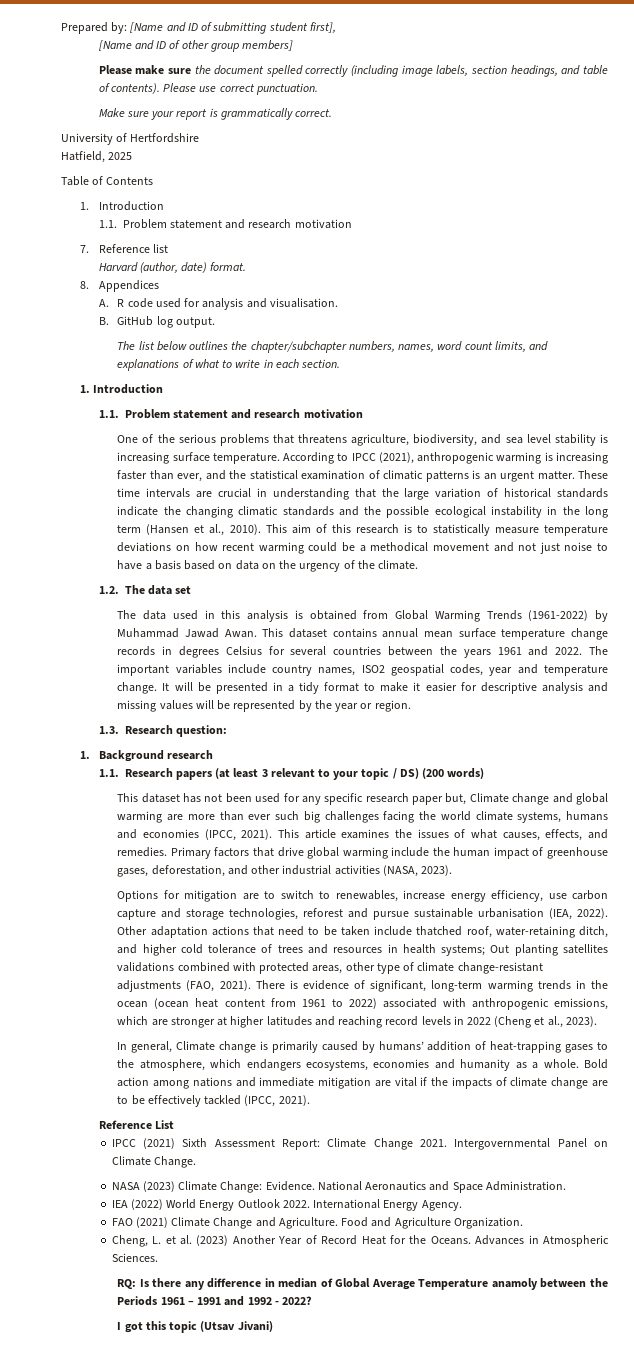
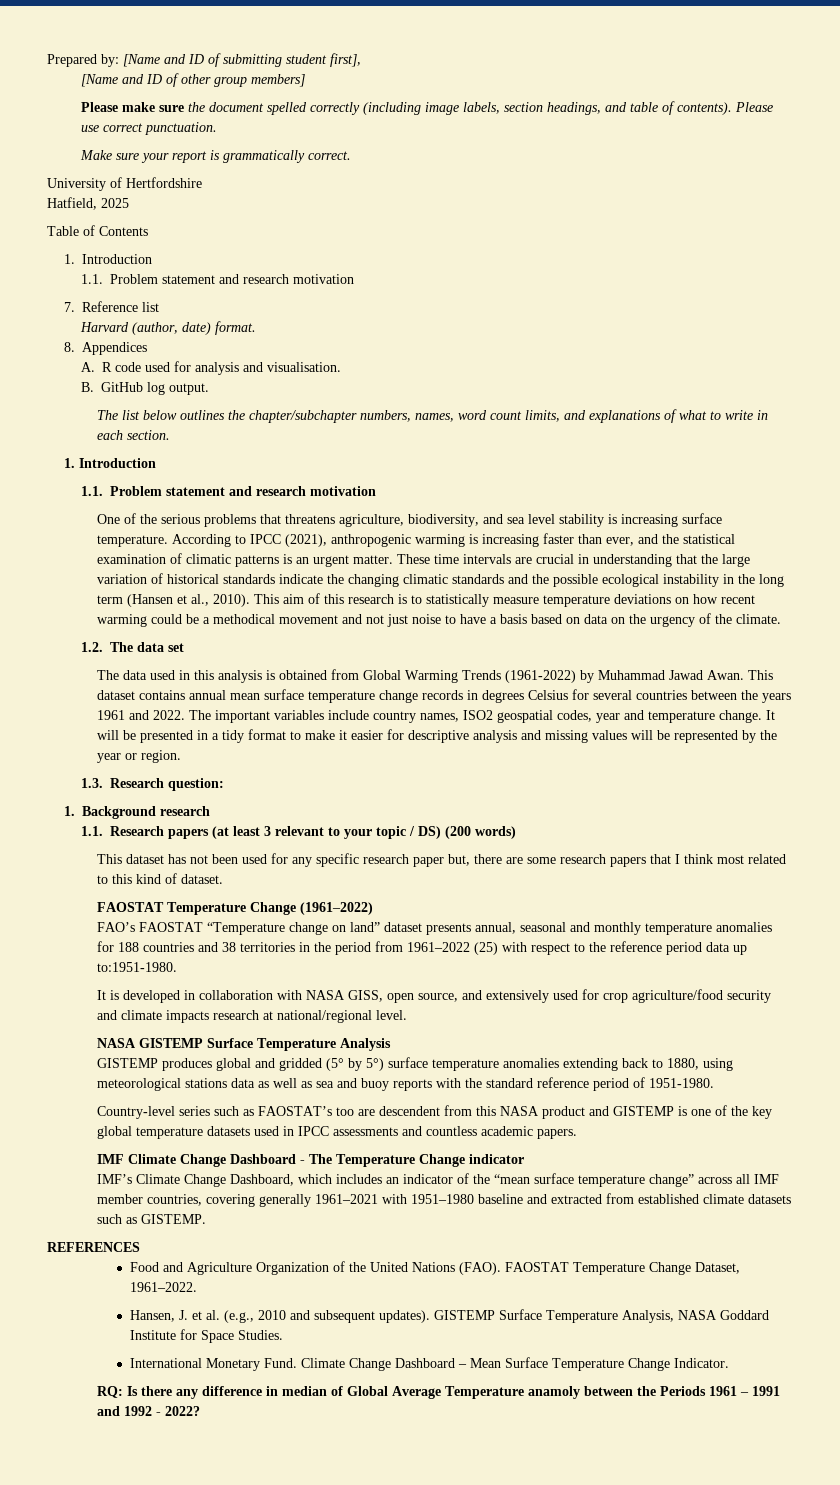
[469,793,609,805] [117,811,608,823] [117,829,608,841] [117,847,608,859] [117,865,453,877] [117,890,608,902] [117,908,608,920] [117,926,608,938] [117,944,609,956] [117,962,543,974] [117,980,609,992] [117,998,608,1010] [117,1016,597,1028] [117,1041,608,1053] [117,1059,608,1071] [117,1077,608,1089] [117,1095,310,1107] [98,1120,174,1129] [111,1138,608,1150] [111,1156,197,1168] [111,1181,566,1193] [111,1199,462,1211] [111,1217,523,1229] [111,1235,609,1247] [111,1253,158,1262] Climate change and global warming are more than ever such big challenges facing the world climate systems, humans and economies (IPCC, 2021). This article examines the issues of what causes, effects, and remedies. Primary factors that drive global warming include the human impact of greenhouse gases, deforestation, and other industrial activities (NASA, 2023). // Options for mitigation are to switch to renewables, increase energy efficiency, use carbon capture and storage technologies, reforest and pursue sustainable urbanisation (IEA, 2022). Other adaptation actions that need to be taken include thatched roof, water-retaining ditch, and higher cold tolerance of trees and resources in health systems; Out planting satellites validations combined with protected areas, other type of climate change-resistant adjustments (FAO, 2021). There is evidence of significant, long-term warming trends in the ocean (ocean heat content from 1961 to 2022) associated with anthropogenic emissions, which are stronger at higher latitudes and reaching record levels in 2022 (Cheng et al., 2023). // In general, Climate change is primarily caused by humans’ addition of heat-trapping gases to the atmosphere, which endangers ecosystems, economies and humanity as a whole. Bold action among nations and immediate mitigation are vital if the impacts of climate change are to be effectively tackled (IPCC, 2021). // Reference List // IPCC (2021) Sixth Assessment Report: Climate Change 2021. Intergovernmental Panel on Climate Change. // NASA (2023) Climate Change: Evidence. National Aeronautics and Space Administration. // IEA (2022) World Energy Outlook 2022. International Energy Agency. // FAO (2021) Climate Change and Agriculture. Food and Agriculture Organization. // Cheng, L. et al. (2023) Another Year of Record Heat for the Oceans. Advances in Atmospheric Sciences. -> [474,854,787,867] [97,873,224,884] [97,902,374,915] [97,922,773,935] [97,941,748,955] [97,962,178,972] [97,989,772,1003] [97,1010,408,1023] [97,1038,392,1051] [97,1057,734,1071] [97,1077,715,1091] [97,1105,773,1119] [97,1126,578,1139] [97,1154,525,1167] [97,1173,780,1187] [97,1193,792,1207] [97,1214,207,1224] [47,1242,140,1252] [129,1261,740,1275] [129,1282,197,1292] [129,1309,769,1323] [129,1329,283,1343] [129,1357,729,1371] there are some research papers that I think most related to this kind of dataset. // FAOSTAT Temperature Change (1961–2022) // FAO’s FAOSTAT “Temperature change on land” dataset presents annual, seasonal and monthly temperature anomalies for 188 countries and 38 territories in the period from 1961–2022 (25) with respect to the reference period data up to:1951-1980. // It is developed in collaboration with NASA GISS, open source, and extensively used for crop agriculture/food security and climate impacts research at national/regional level. // NASA GISTEMP Surface Temperature Analysis // GISTEMP produces global and gridded (5° by 5°) surface temperature anomalies extending back to 1880, using meteorological stations data as well as sea and buoy reports with the standard reference period of 1951-1980. // Country-level series such as FAOSTAT’s too are descendent from this NASA product and GISTEMP is one of the key global temperature datasets used in IPCC assessments and countless academic papers. // IMF Climate Change Dashboard - The Temperature Change indicator // IMF’s Climate Change Dashboard, which includes an indicator of the “mean surface temperature change” across all IMF member countries, covering generally 1961–2021 with 1951–1980 baseline and extracted from established climate datasets such as GISTEMP. // REFERENCES // Food and Agriculture Organization of the United Nations (FAO). FAOSTAT Temperature Change Dataset, 1961–2022. // Hansen, J. et al. (e.g., 2010 and subsequent updates). GISTEMP Surface Temperature Analysis, NASA Goddard Institute for Space Studies. // International Monetary Fund. Climate Change Dashboard – Mean Surface Temperature Change Indicator.
[117,1321,273,1333] // I got this topic (Utsav Jivani) -> (201, 1411) none

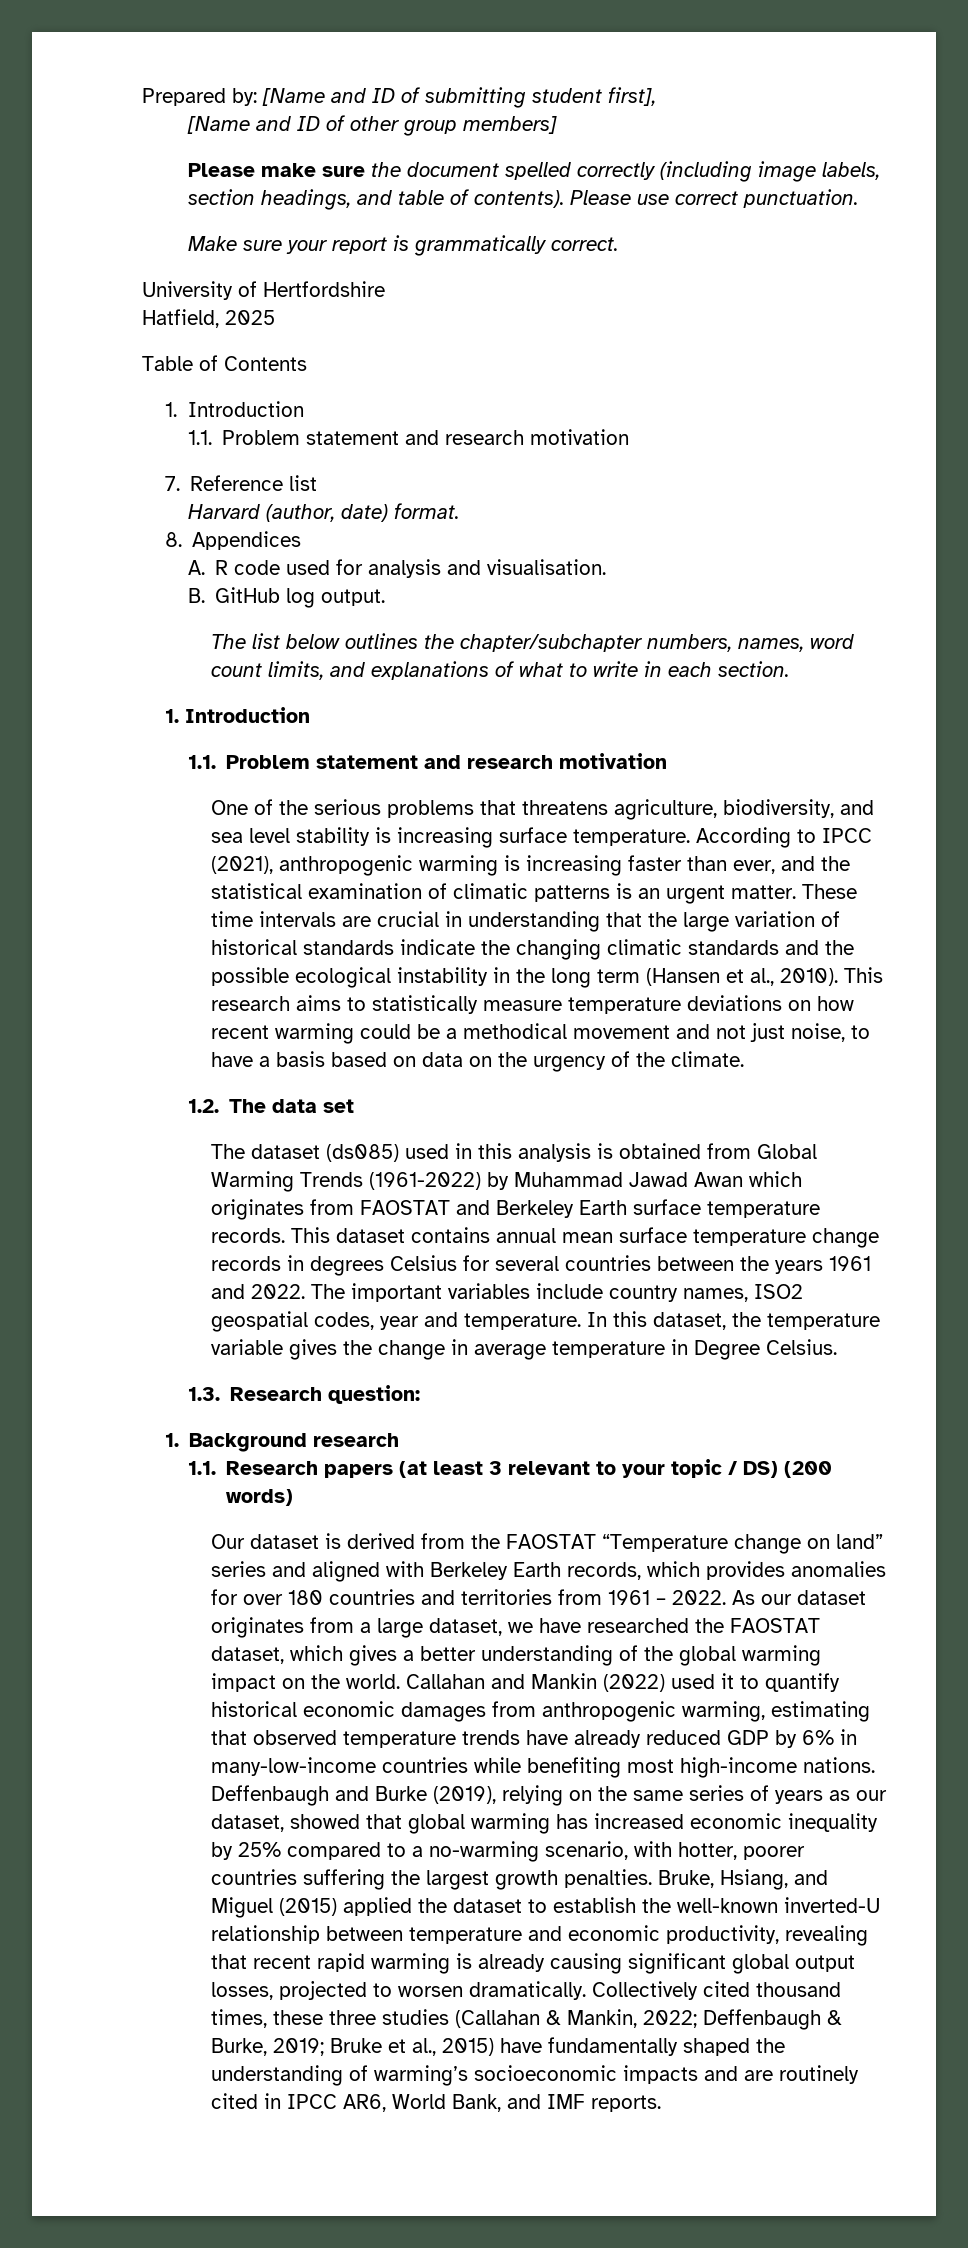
[283,593,408,604] aim of this research is -> [210,995,341,1011] research aims
[412,614,442,624] noise -> [790,1023,845,1042] noise,
[123,670,148,680] data -> [250,1144,399,1162] dataset (ds085)
[707,670,745,680] Awan. -> [693,1171,802,1187] [210,1199,820,1220] [210,1228,285,1243] Awan which originates from FAOSTAT and Berkeley Earth surface temperature records.
[648,710,776,723] [97,729,778,743] [97,750,182,763] temperature change. It will be presented in a tidy format to make it easier for descriptive analysis and missing values will be represented by the year or region. -> [463,1311,880,1330] [210,1339,837,1360] temperature. In this dataset, the temperature variable gives the change in average temperature in Degree Celsius.
[97,853,787,867] [97,873,224,884] [97,902,374,915] [97,922,136,932] This dataset has not been used for any specific research paper but, there are some research papers that I think most related to this kind of dataset. // FAOSTAT Temperature Change (1961–2022) // FAO’s -> [210,1533,500,1549] Our dataset is derived from the
[384,922,773,935] [97,941,748,955] [97,962,178,972] [97,989,772,1003] [97,1010,408,1023] [97,1038,392,1051] [97,1057,734,1071] [97,1077,715,1091] [97,1105,773,1119] [97,1126,578,1139] [97,1154,525,1167] [97,1173,780,1187] [97,1193,792,1207] [97,1214,207,1224] [47,1242,140,1252] [129,1261,740,1275] [129,1282,197,1292] [129,1309,769,1323] [129,1329,283,1343] [129,1357,729,1371] [97,1386,781,1399] [97,1406,201,1416] dataset presents annual, seasonal and monthly temperature anomalies for 188 countries and 38 territories in the period from 1961–2022 (25) with respect to the reference period data up to:1951-1980. // It is developed in collaboration with NASA GISS, open source, and extensively used for crop agriculture/food security and climate impacts research at national/regional level. // NASA GISTEMP Surface Temperature Analysis // GISTEMP produces global and gridded (5° by 5°) surface temperature anomalies extending back to 1880, using meteorological stations data as well as sea and buoy reports with the standard reference period of 1951-1980. // Country-level series such as FAOSTAT’s too are descendent from this NASA product and GISTEMP is one of the key global temperature datasets used in IPCC assessments and countless academic papers. // IMF Climate Change Dashboard - The Temperature Change indicator // IMF’s Climate Change Dashboard, which includes an indicator of the “mean surface temperature change” across all IMF member countries, covering generally 1961–2021 with 1951–1980 baseline and extracted from established climate datasets such as GISTEMP. // REFERENCES // Food and Agriculture Organization of the United Nations (FAO). FAOSTAT Temperature Change Dataset, 1961–2022. // Hansen, J. et al. (e.g., 2010 and subsequent updates). GISTEMP Surface Temperature Analysis, NASA Goddard Institute for Space Studies. // International Monetary Fund. Climate Change Dashboard – Mean Surface Temperature Change Indicator. // RQ: Is there any difference in median of Global Average Temperature anamoly between the Periods 1961 – 1991 and 1992 - 2022? -> [210,1561,886,1582] [210,1589,866,1605] [210,1617,820,1638] [210,1645,821,1666] [210,1673,840,1692] [210,1701,870,1722] [210,1729,857,1748] [210,1757,875,1778] [210,1785,887,1806] [210,1813,878,1834] [210,1841,805,1862] [210,1869,828,1890] [210,1897,880,1918] [210,1925,868,1946] [210,1953,855,1974] [210,1981,841,2000] [210,2009,842,2030] [210,2037,785,2056] [210,2065,859,2086] [210,2093,661,2112] series and aligned with Berkeley Earth records, which provides anomalies for over 180 countries and territories from 1961 – 2022. As our dataset originates from a large dataset, we have researched the FAOSTAT dataset, which gives a better understanding of the global warming impact on the world. Callahan and Mankin (2022) used it to quantify historical economic damages from anthropogenic warming, estimating that observed temperature trends have already reduced GDP by 6% in many-low-income countries while benefiting most high-income nations. Deffenbaugh and Burke (2019), relying on the same series of years as our dataset, showed that global warming has increased economic inequality by 25% compared to a no-warming scenario, with hotter, poorer countries suffering the largest growth penalties. Bruke, Hsiang, and Miguel (2015) applied the dataset to establish the well-known inverted-U relationship between temperature and economic productivity, revealing that recent rapid warming is already causing significant global output losses, projected to worsen dramatically. Collectively cited thousand times, these three studies (Callahan & Mankin, 2022; Deffenbaugh & Burke, 2019; Bruke et al., 2015) have fundamentally shaped the understanding of warming’s socioeconomic impacts and are routinely cited in IPCC AR6, World Bank, and IMF reports.

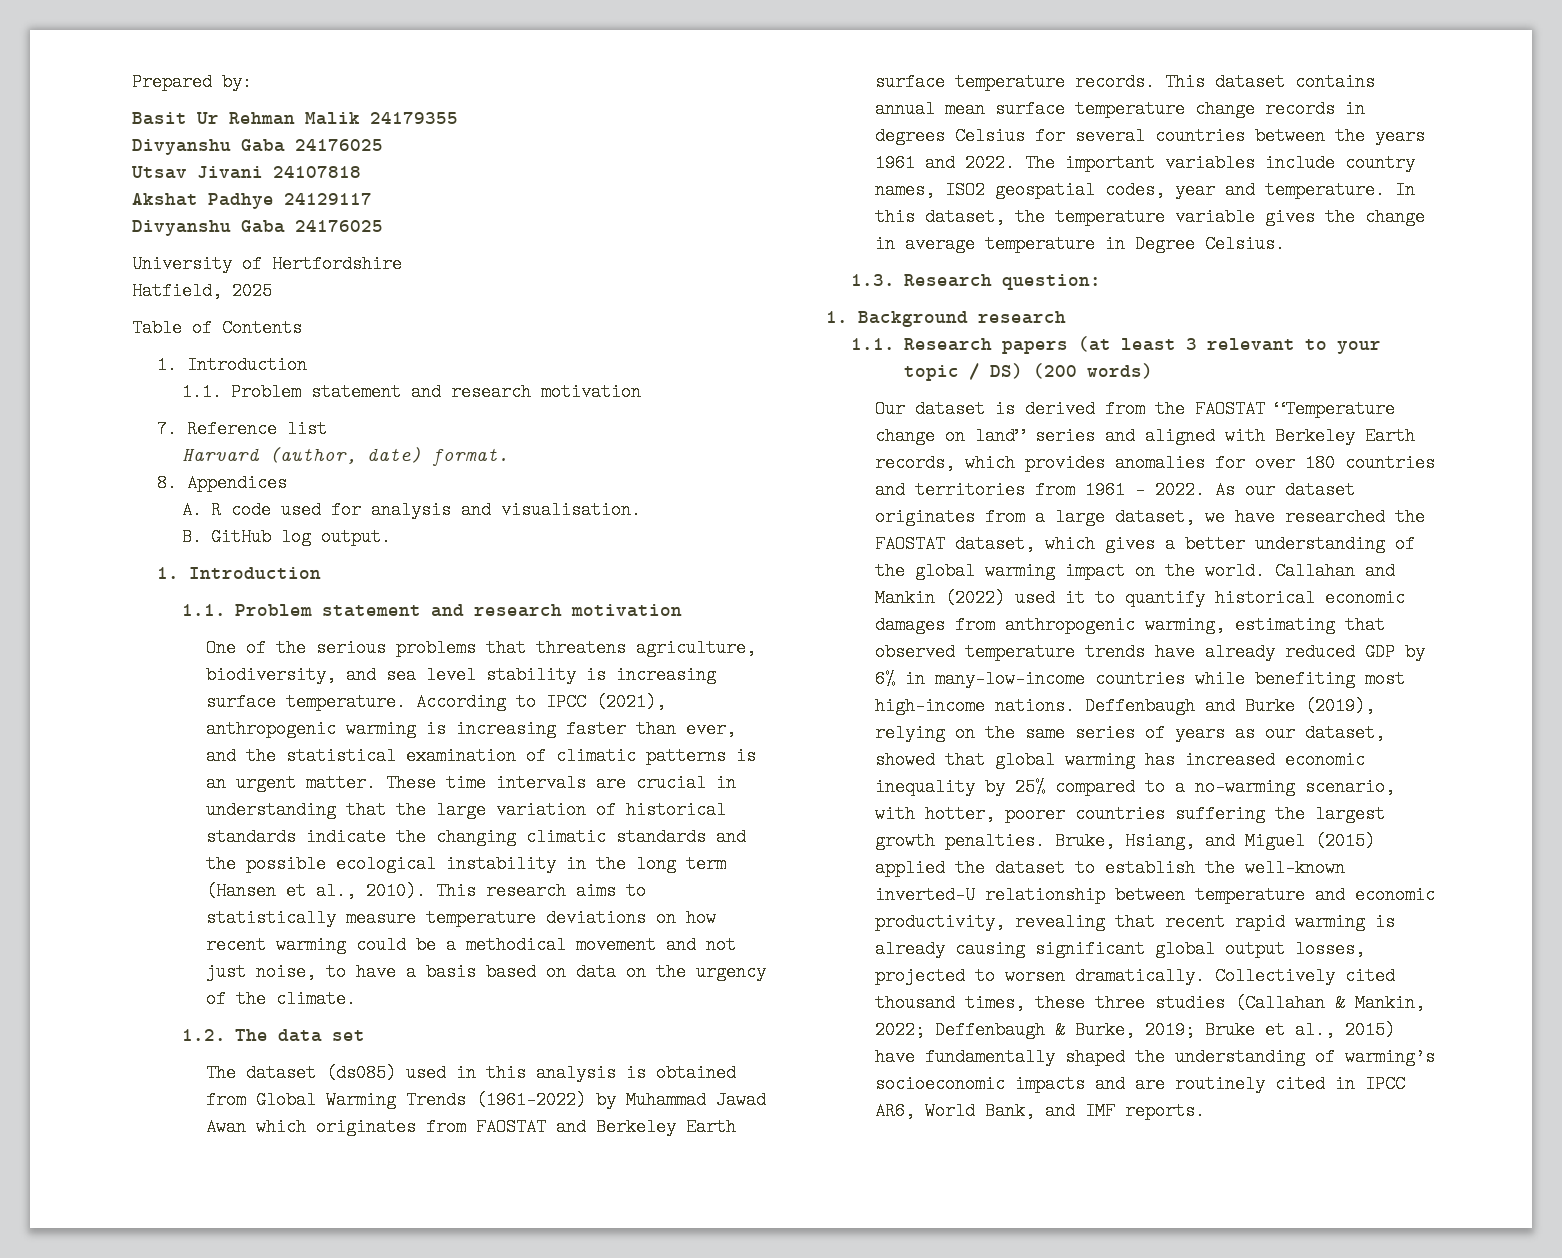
[262,87,656,108] [186,115,557,136] [187,161,880,182] [187,189,858,210] [187,235,618,256] [Name and ID of submitting student first], // [Name and ID of other group members] // Please make sure the document spelled correctly (including image labels, section headings, and table of contents). Please use correct punctuation. // Make sure your report is grammatically correct. -> [132,112,458,125] [132,139,383,155] [131,166,361,179] [132,193,372,209] [132,220,383,236] // Basit Ur Rehman Malik 24179355 // Divyanshu Gaba 24176025 // Utsav Jivani 24107818 // Akshat Padhye 24129117 // Divyanshu Gaba 24176025
[210,633,854,652] [210,661,789,680] // The list below outlines the chapter/subchapter numbers, names, word count limits, and explanations of what to write in each section. -> (392, 537) none

